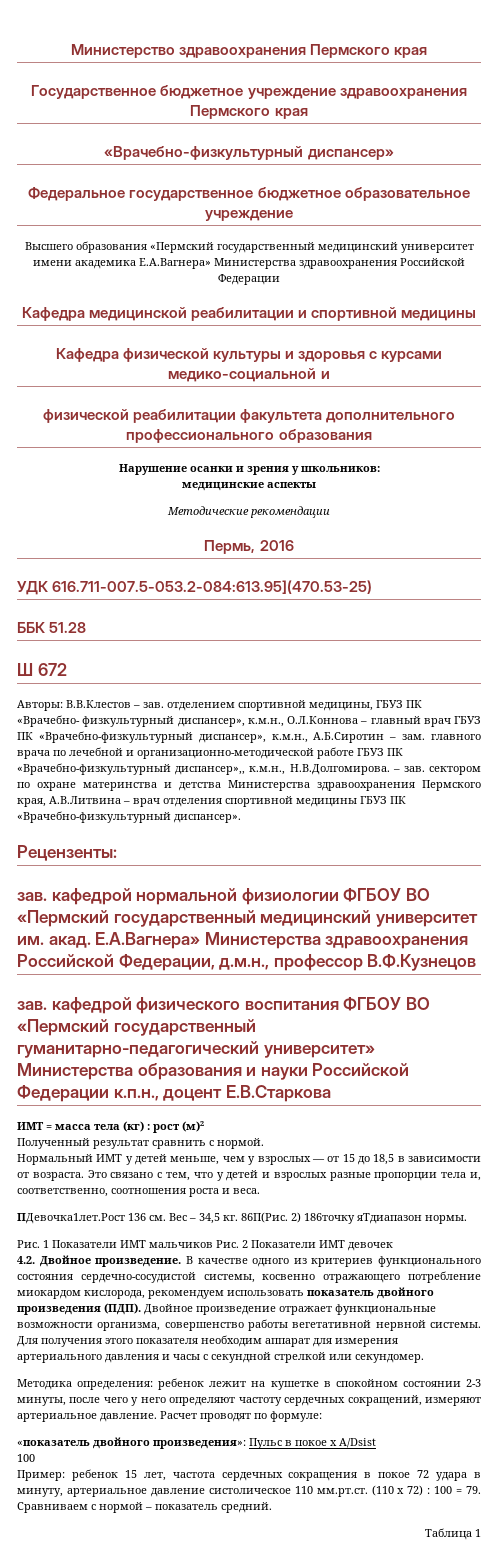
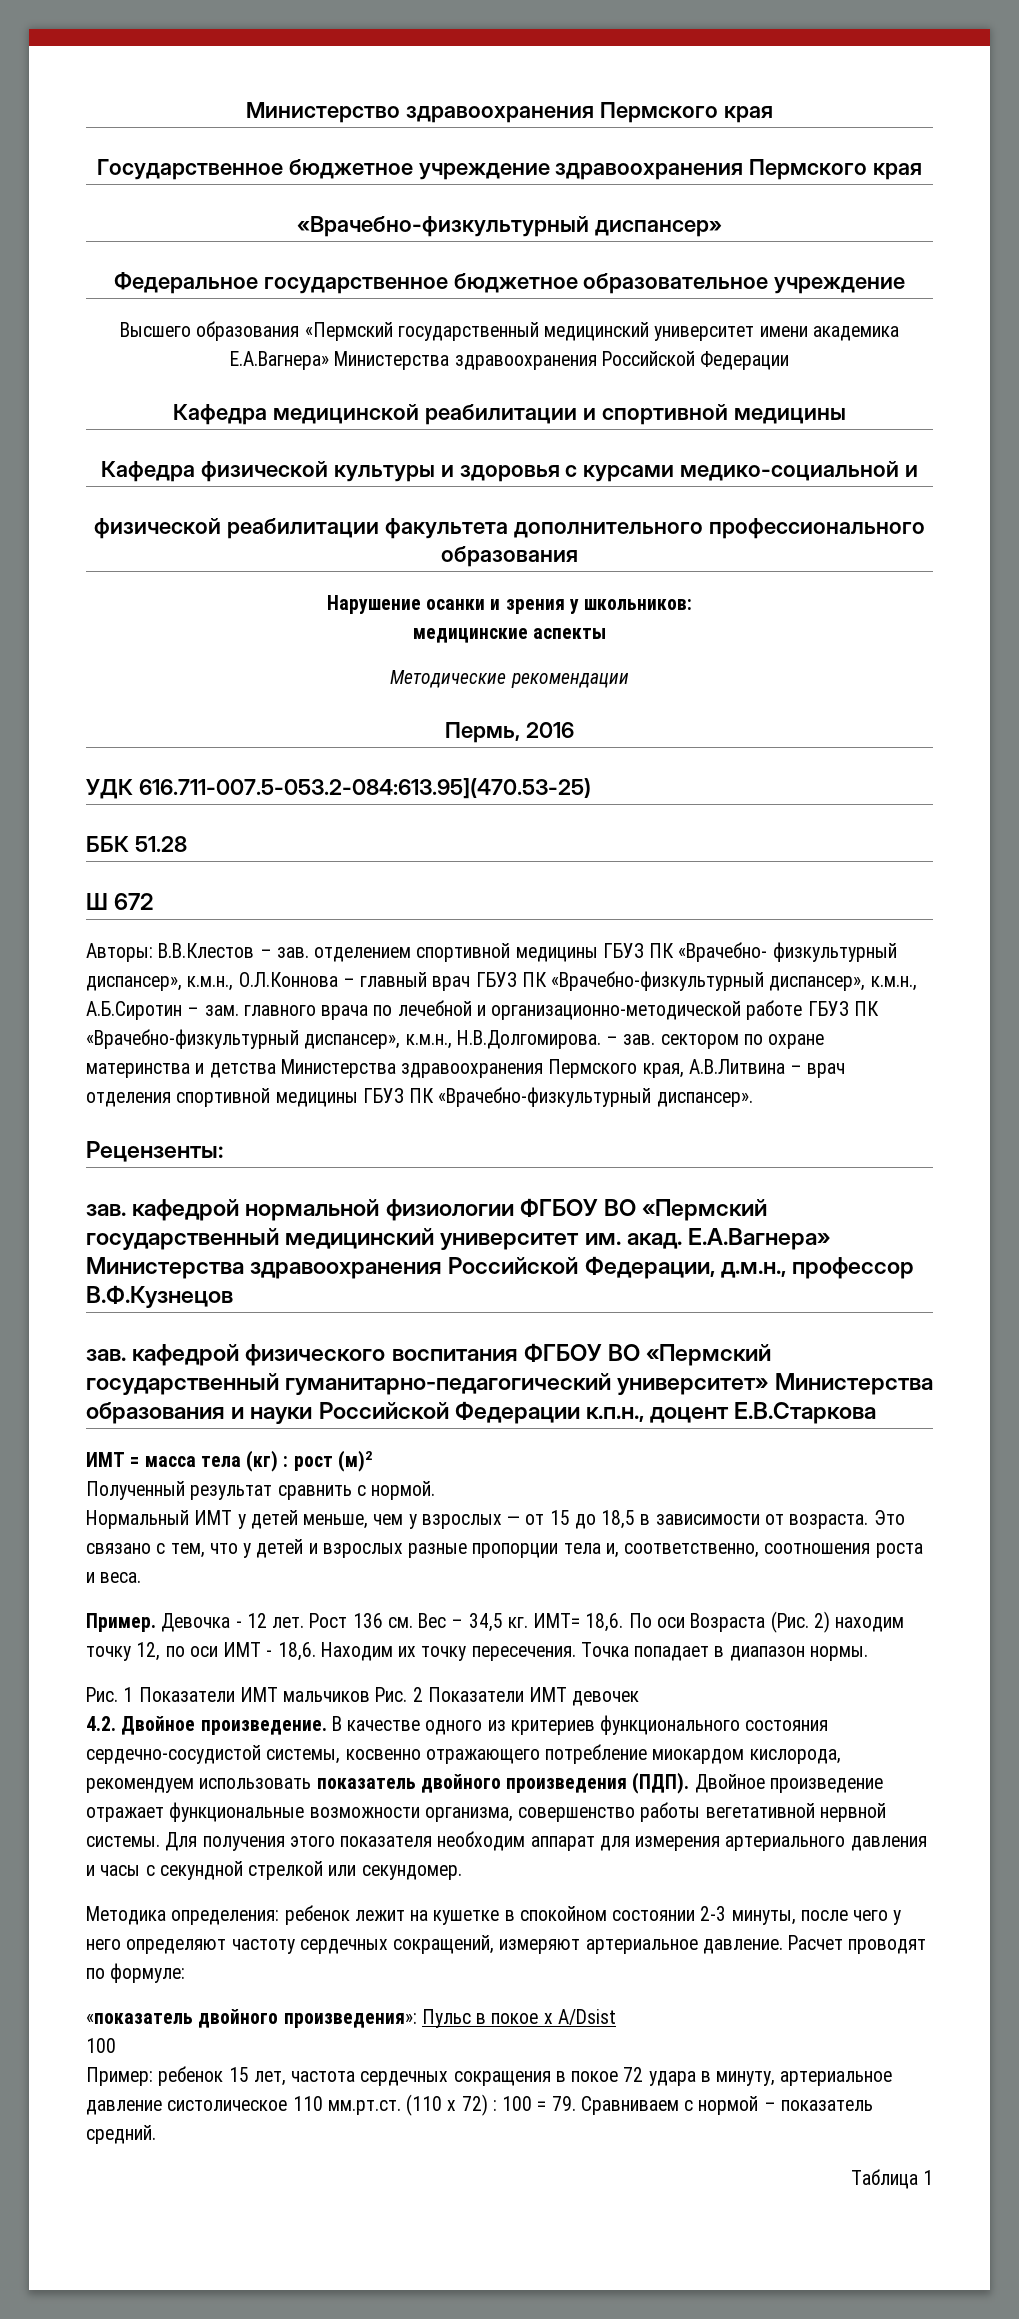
[309,702,373,711] медицины, -> [515,947,598,962] медицины
[175,766,246,775] диспансер»,, -> [304,1034,401,1049] диспансер»,
[17,1213,125,1224] ПДевочка1лет.Рост -> [86,1613,348,1632] Пример. Девочка - 12 лет. Рост
[241,1212,422,1224] 86П(Рис. 2) 186точку яТдиапазон -> [533,1611,905,1633] [86,1642,805,1661] ИМТ= 18,6. По оси Возраста (Рис. 2) находим точку 12, по оси ИМТ - 18,6. Находим их точку пересечения. Точка попадает в диапазон

